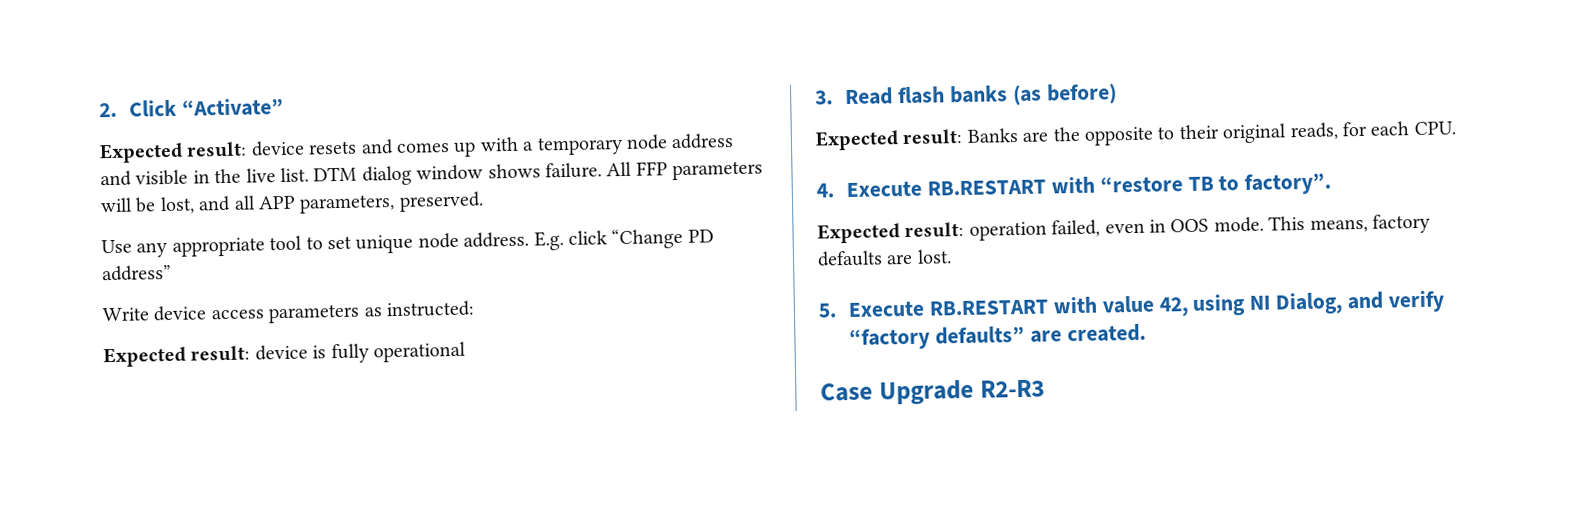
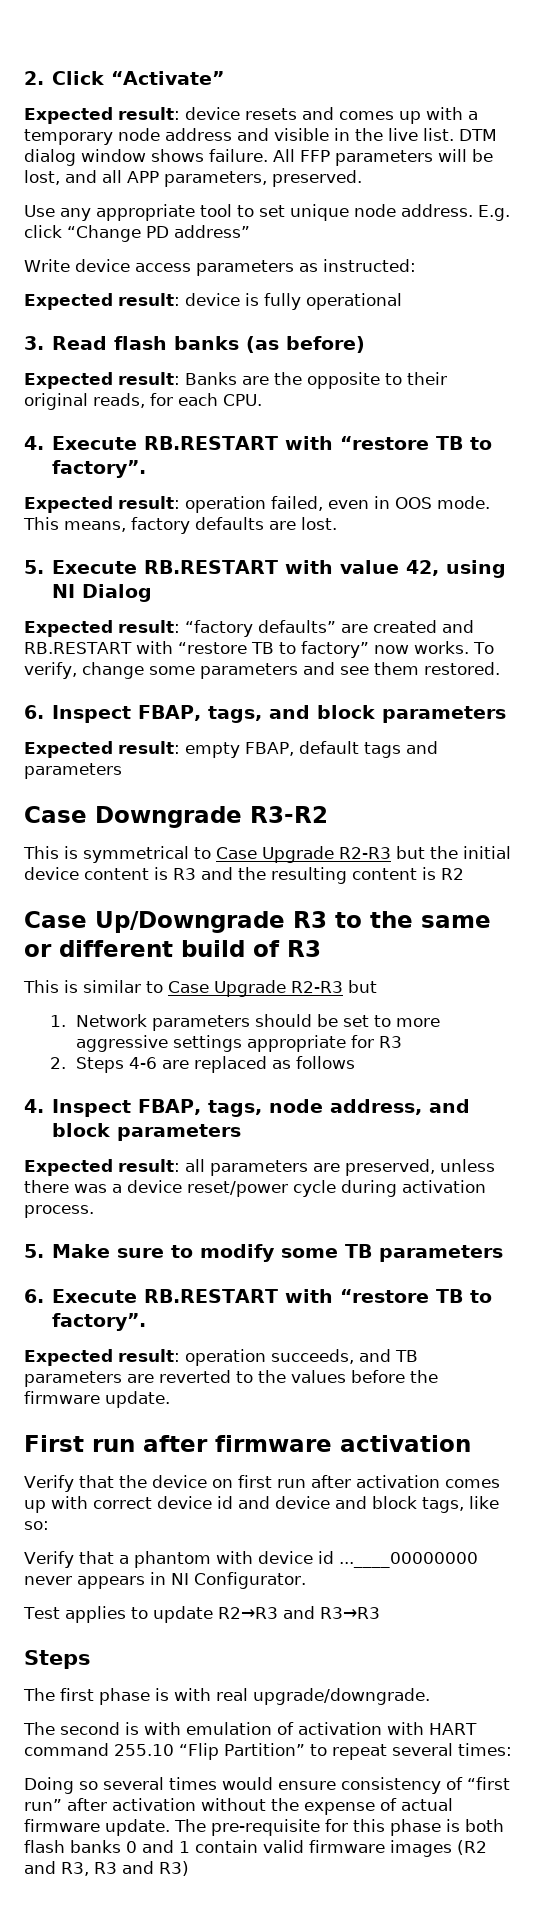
[1275,290,1445,315] [849,323,1146,351] [820,379,1045,406] Dialog, and verify “factory defaults” are created. // Case Upgrade R2-R3 -> [82,584,153,602] [24,620,474,637] [24,641,494,658] [24,662,500,679] [24,705,507,723] [24,741,438,758] [24,763,122,779] [24,806,328,828] [23,846,511,863] [24,867,464,884] [24,911,491,933] [24,940,321,957] [23,980,377,997] [50,1014,441,1031] [76,1035,403,1052] [50,1056,356,1073] [24,1099,471,1117] [52,1123,242,1141] [24,1159,495,1176] [24,1180,486,1197] [24,1205,94,1218] [24,1244,504,1262] [24,1289,493,1303] [52,1313,147,1331] [24,1349,418,1366] [24,1370,438,1387] [24,1391,170,1408] [24,1435,471,1452] [24,1475,500,1492] [24,1496,499,1513] [24,1521,49,1530] [24,1551,478,1568] [24,1572,306,1589] [23,1606,380,1623] [24,1650,91,1669] [23,1688,430,1705] [23,1722,477,1735] [24,1743,512,1760] [24,1777,510,1794] [24,1798,453,1815] [24,1819,504,1836] [24,1840,487,1857] [24,1861,189,1876] Dialog // Expected result: “factory defaults” are created and RB.RESTART with “restore TB to factory” now works. To verify, change some parameters and see them restored. // 6. Inspect FBAP, tags, and block parameters // Expected result: empty FBAP, default tags and parameters // Case Downgrade R3-R2 // This is symmetrical to Case Upgrade R2-R3 but the initial device content is R3 and the resulting content is R2 // Case Up/Downgrade R3 to the same or different build of R3 // This is similar to Case Upgrade R2-R3 but // 1. Network parameters should be set to more aggressive settings appropriate for R3 // 2. Steps 4-6 are replaced as follows // 4. Inspect FBAP, tags, node address, and block parameters // Expected result: all parameters are preserved, unless there was a device reset/power cycle during activation process. // 5. Make sure to modify some TB parameters // 6. Execute RB.RESTART with “restore TB to factory”. // Expected result: operation succeeds, and TB parameters are reverted to the values before the firmware update. // First run after firmware activation // Verify that the device on first run after activation comes up with correct device id and device and block tags, like so: // Verify that a phantom with device id ...____00000000 never appears in NI Configurator. // Test applies to update R2→R3 and R3→R3 // Steps // The first phase is with real upgrade/downgrade. // The second is with emulation of activation with HART command 255.10 “Flip Partition” to repeat several times: // Doing so several times would ensure consistency of “first run” after activation without the expense of actual firmware update. The pre-requisite for this phase is both flash banks 0 and 1 contain valid firmware images (R2 and R3, R3 and R3)

